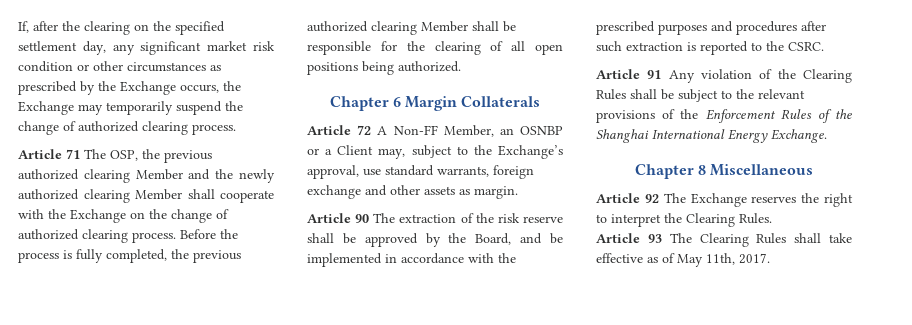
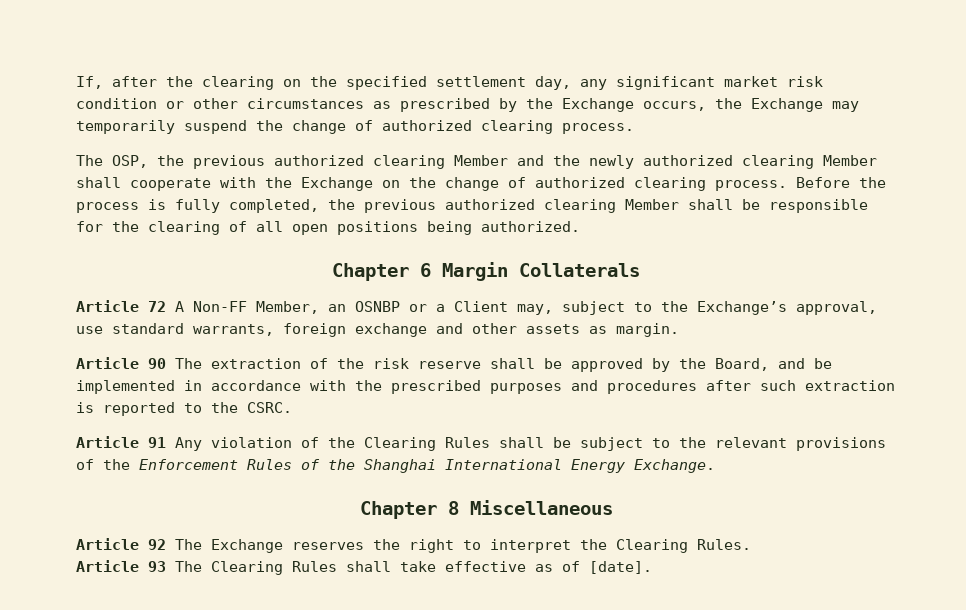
[18,149,80,159] Article 71 -> (634, 128) none
[677,253,770,267] May 11th, 2017. -> [589,561,652,574] [date].

